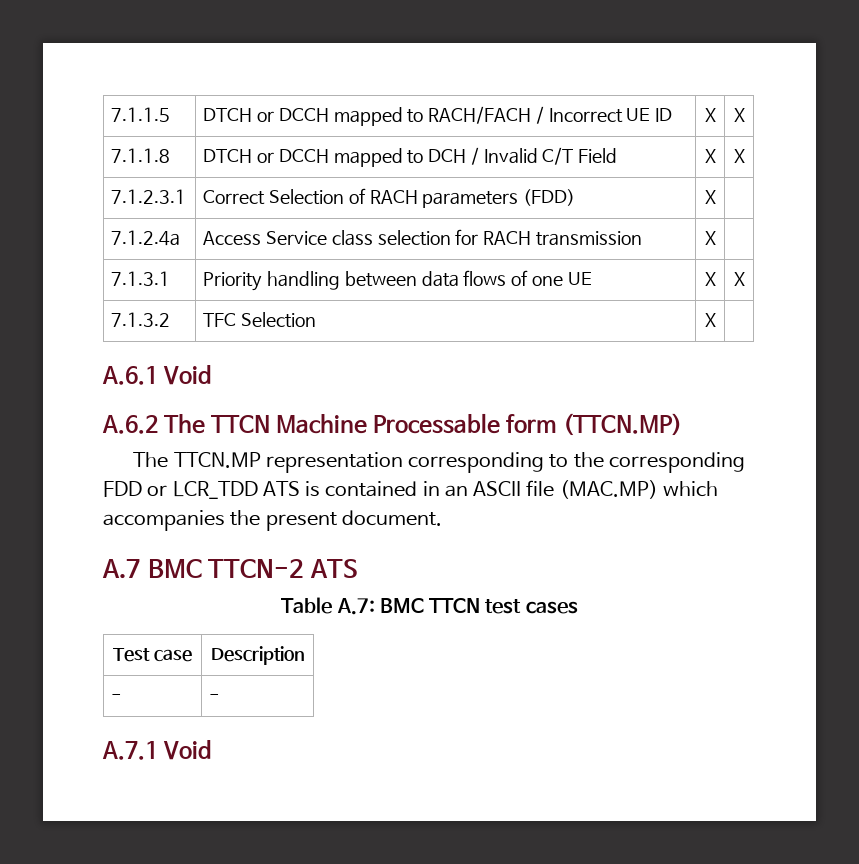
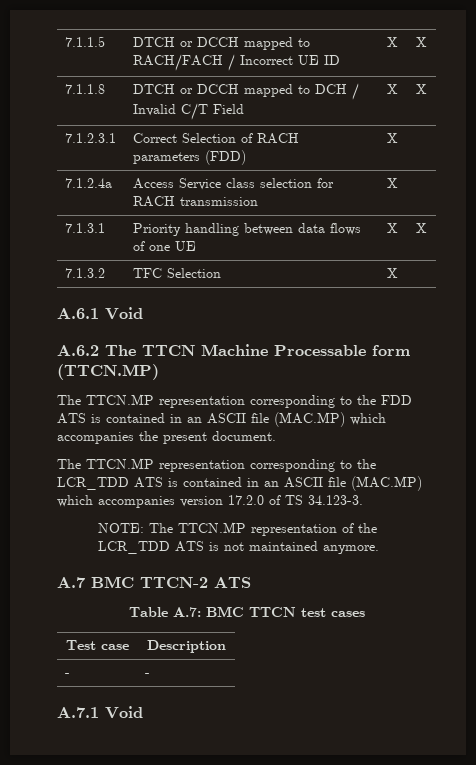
[609,452,746,473] [103,481,258,499] corresponding FDD or LCR_TDD -> [381,395,412,405] FDD
(442, 518) none -> [57,458,376,472] [57,476,422,491] [57,495,363,508] [97,522,377,536] [97,541,379,554] // The TTCN.MP representation corresponding to the LCR_TDD ATS is contained in an ASCII file (MAC.MP) which accompanies version 17.2.0 of TS 34.123-3. // NOTE: The TTCN.MP representation of the LCR_TDD ATS is not maintained anymore.

